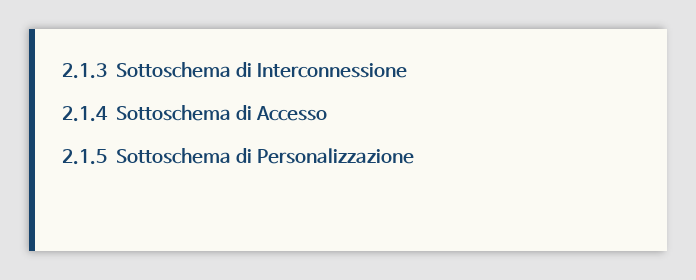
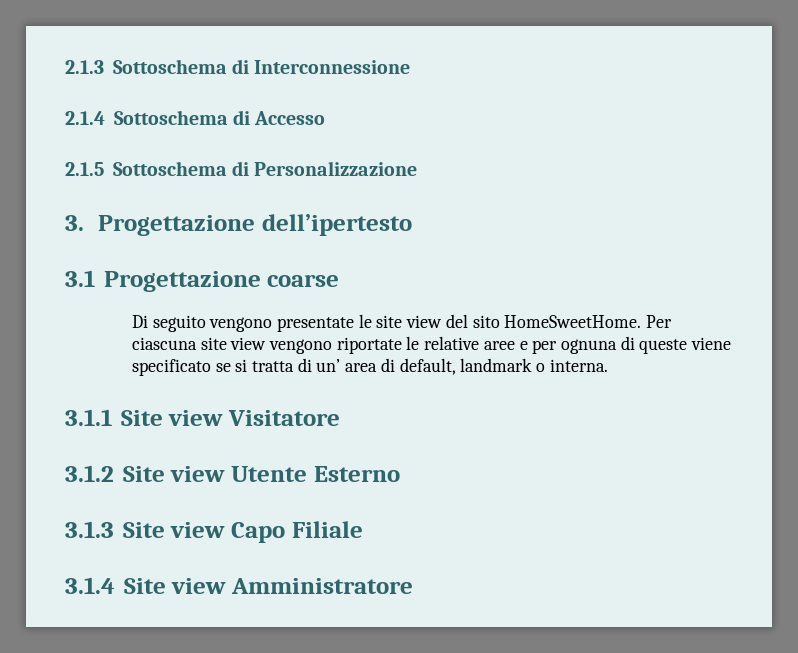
(415, 156) none -> [65,214,413,236] [65,270,340,292] [131,314,673,332] [131,336,732,354] [131,358,608,376] [65,409,340,426] [65,465,400,482] [65,521,363,543] [65,577,413,594] // 3. Progettazione dell’ipertesto // 3.1 Progettazione coarse // Di seguito vengono presentate le site view del sito HomeSweetHome. Per ciascuna site view vengono riportate le relative aree e per ognuna di queste viene specificato se si tratta di un’ area di default, landmark o interna. // 3.1.1 Site view Visitatore // 3.1.2 Site view Utente Esterno // 3.1.3 Site view Capo Filiale // 3.1.4 Site view Amministratore

